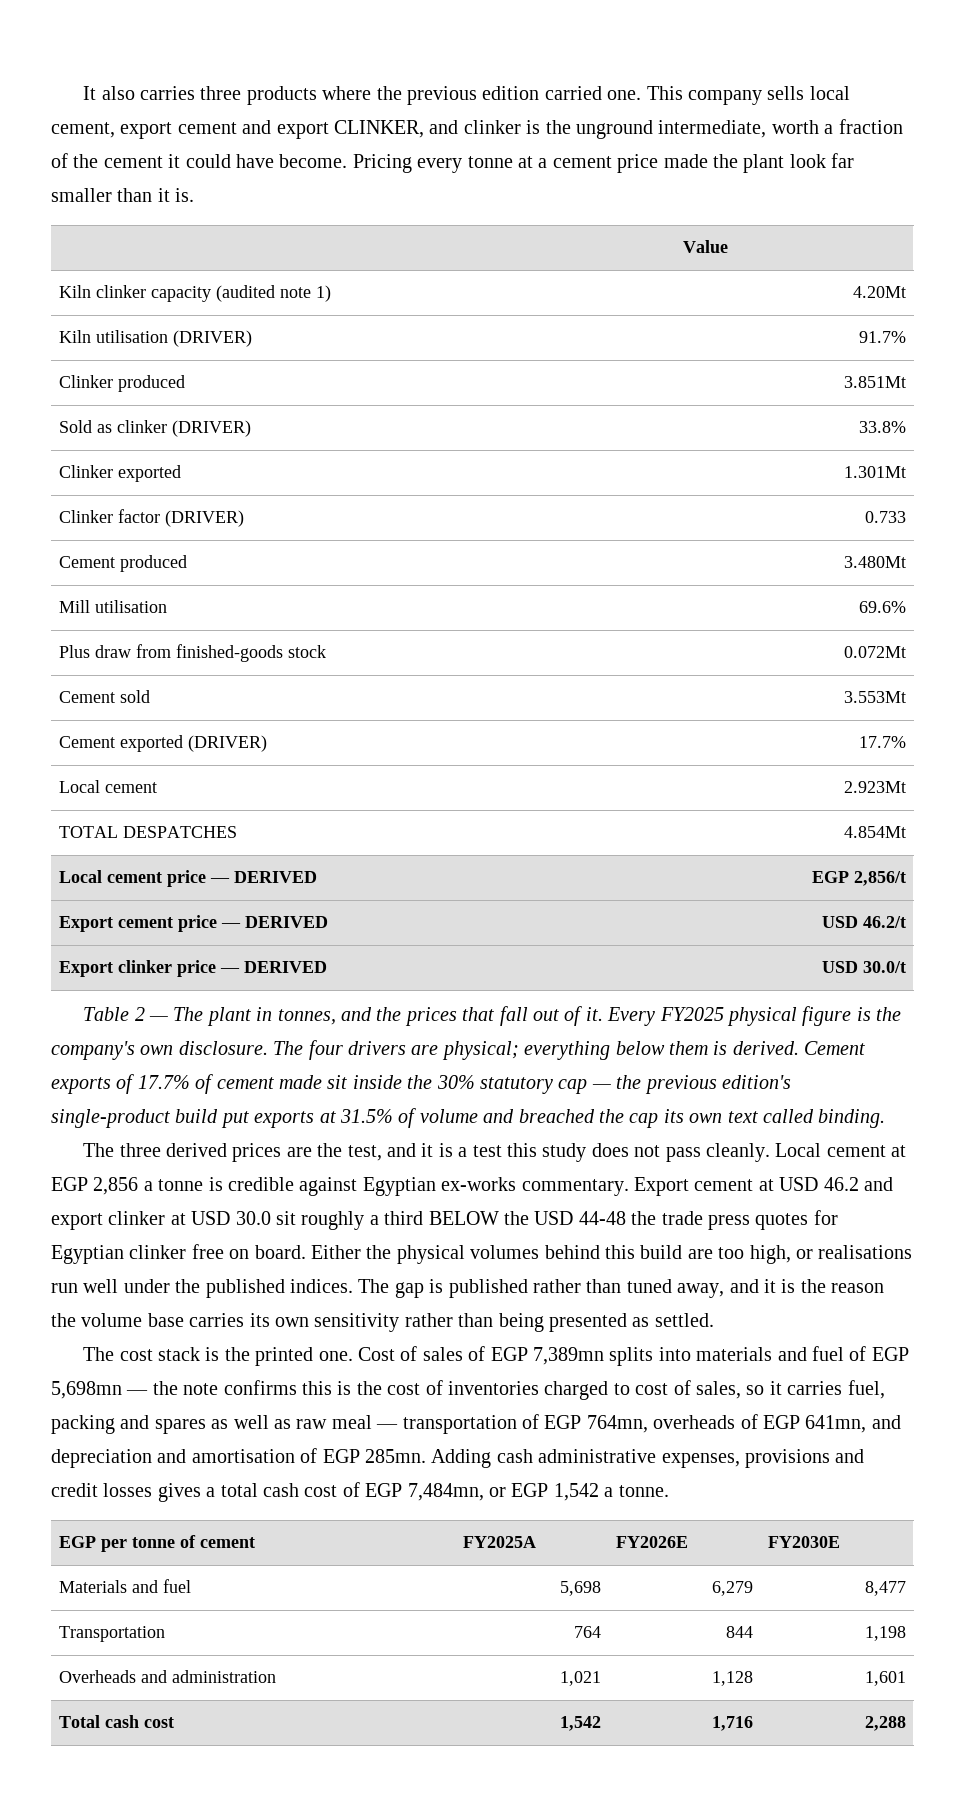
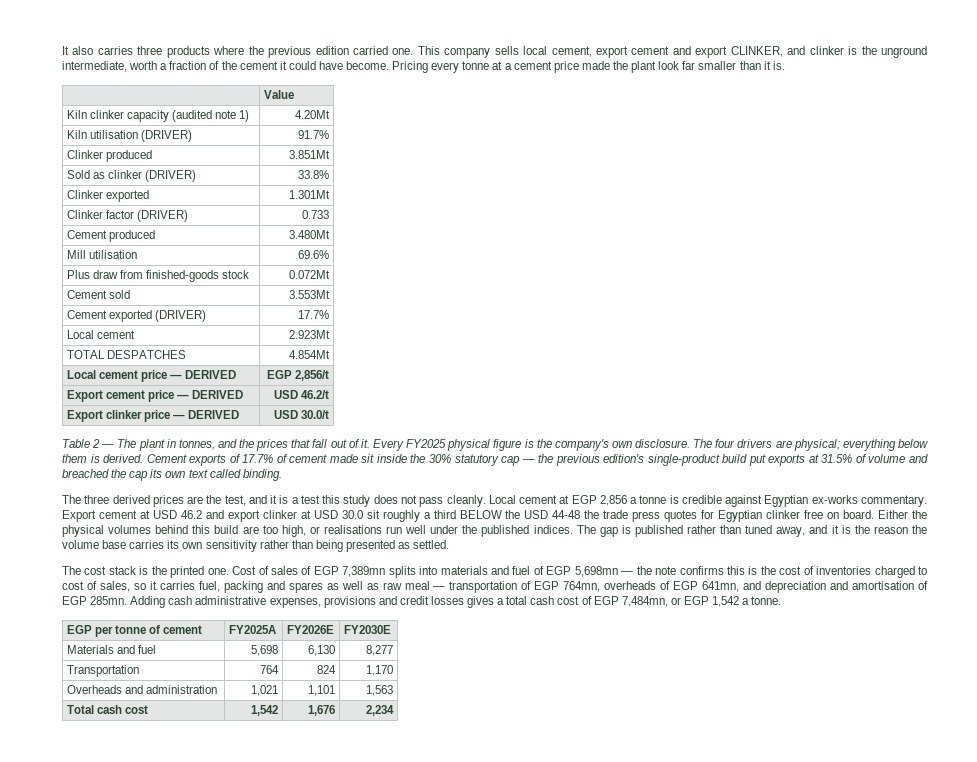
[711,1581,753,1596] [864,1581,906,1596] 6,279 | 8,477 -> [308,645,336,656] [366,645,394,656] 6,130 | 8,277
[725,1626,753,1638] [864,1626,906,1641] 844 | 1,198 -> [317,665,337,674] [366,665,394,676] 824 | 1,170
[711,1671,753,1686] [864,1671,906,1686] 1,128 | 1,601 -> [308,685,336,696] [366,685,394,696] 1,101 | 1,563
[711,1716,753,1731] [864,1716,906,1731] 1,716 | 2,288 -> [308,705,336,716] [366,705,395,716] 1,676 | 2,234

